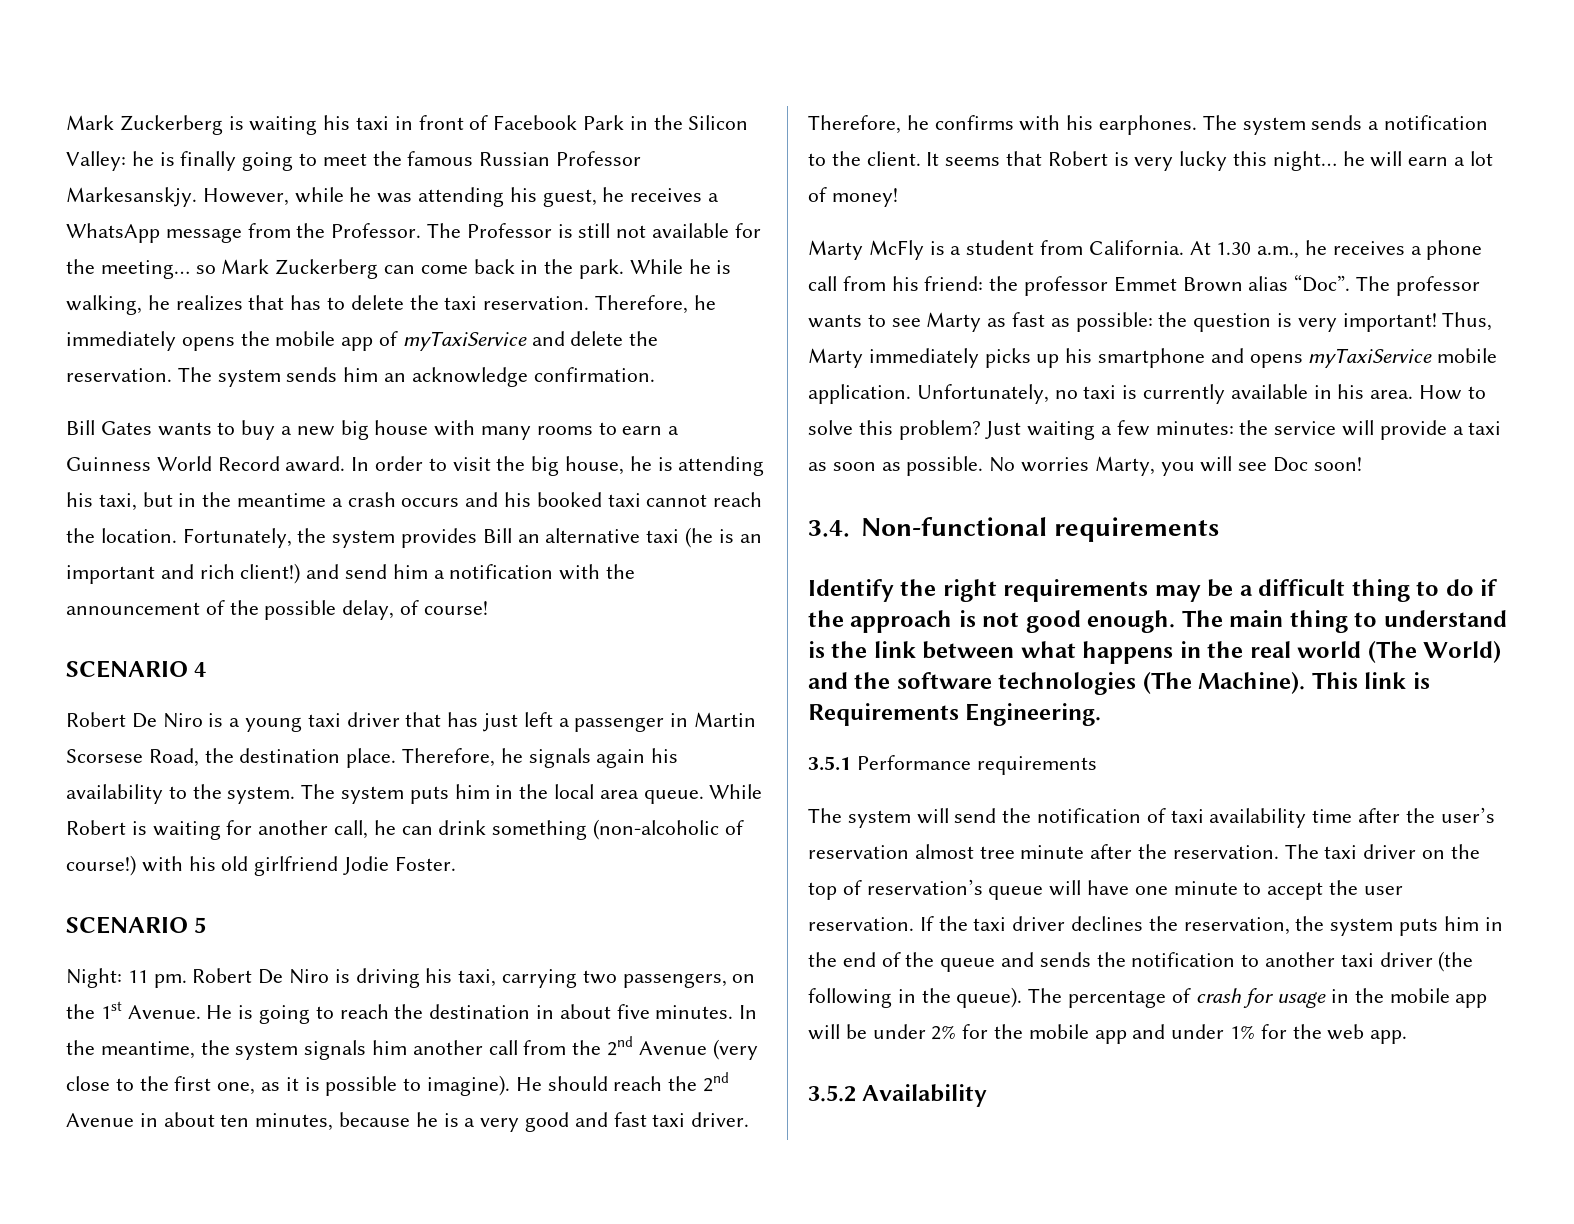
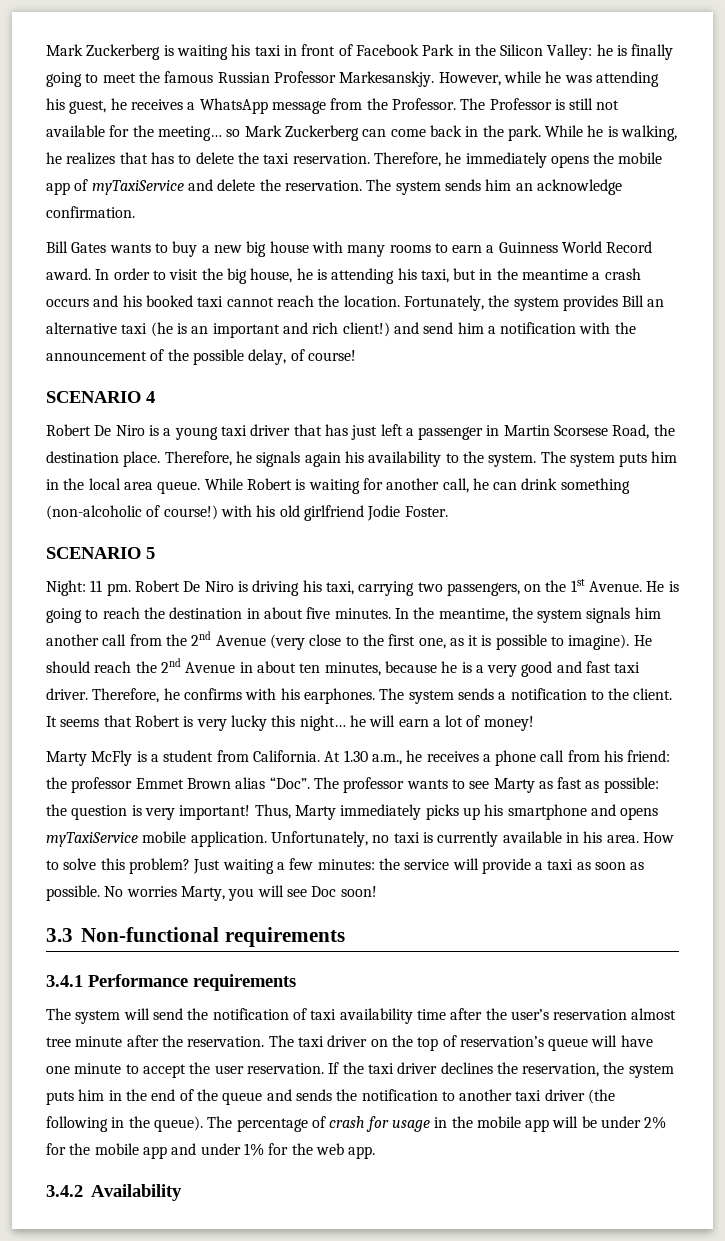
[808,520,850,537] 3.4. -> [46,928,73,942] 3.3
[808,579,1498,602] [808,610,1507,633] [808,641,1502,664] [808,672,1430,695] [808,703,1102,726] [808,756,851,771] Identify the right requirements may be a difficult thing to do if the approach is not good enough. The main thing to understand is the link between what happens in the real world (The World) and the software technologies (The Machine). This link is Requirements Engineering. // 3.5.1 -> [46,975,83,987] 3.4.1
[808,1085,856,1102] 3.5.2 -> [46,1185,83,1197] 3.4.2

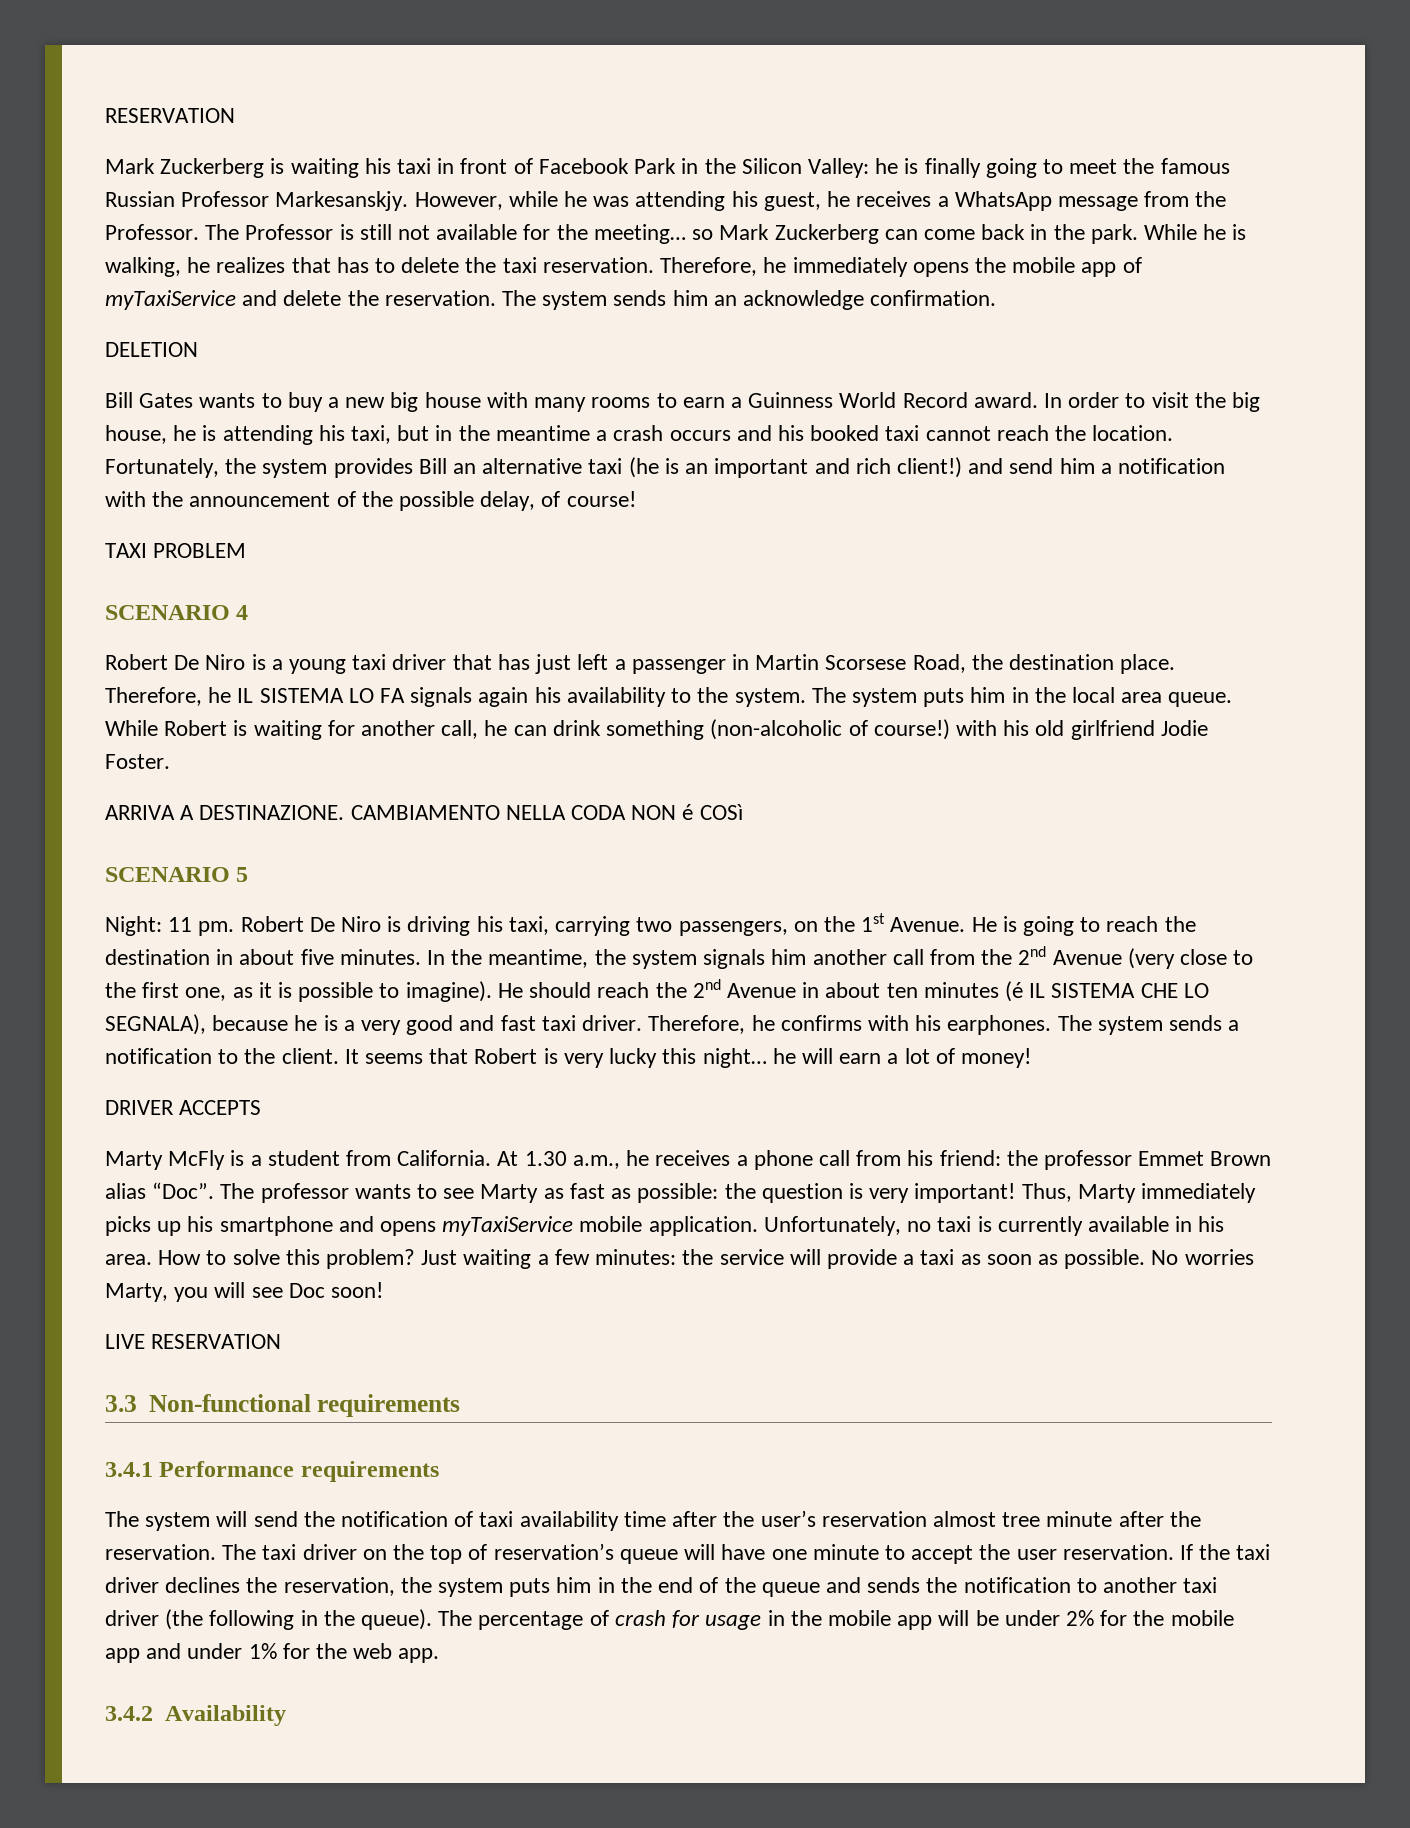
(46, 50) none -> [105,108,235,123] RESERVATION //
(135, 212) none -> [105,342,198,357] // DELETION
(356, 355) none -> [105,543,247,558] // TAXI PROBLEM
(252, 457) none -> [237,688,406,703] IL SISTEMA LO FA
(448, 511) none -> [105,804,743,820] // ARRIVA A DESTINAZIONE. CAMBIAMENTO NELLA CODA NON é COSì
[324,662,381,676] minutes, -> [923,981,1209,1002] [105,1014,206,1035] minutes (é IL SISTEMA CHE LO SEGNALA),
(534, 723) none -> [105,1100,262,1115] // DRIVER ACCEPTS
(377, 891) none -> [105,1334,282,1349] // LIVE RESERVATION

